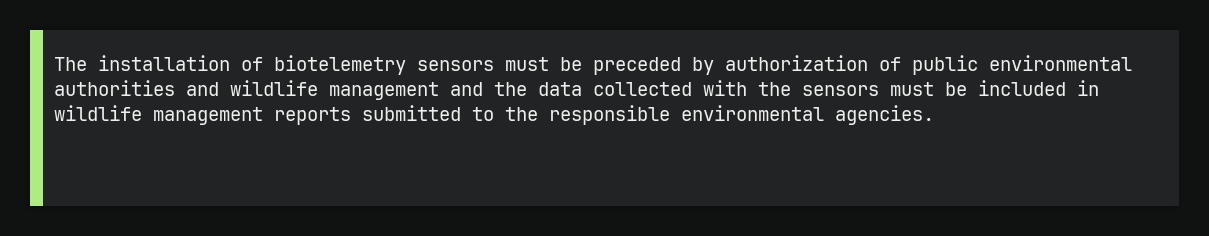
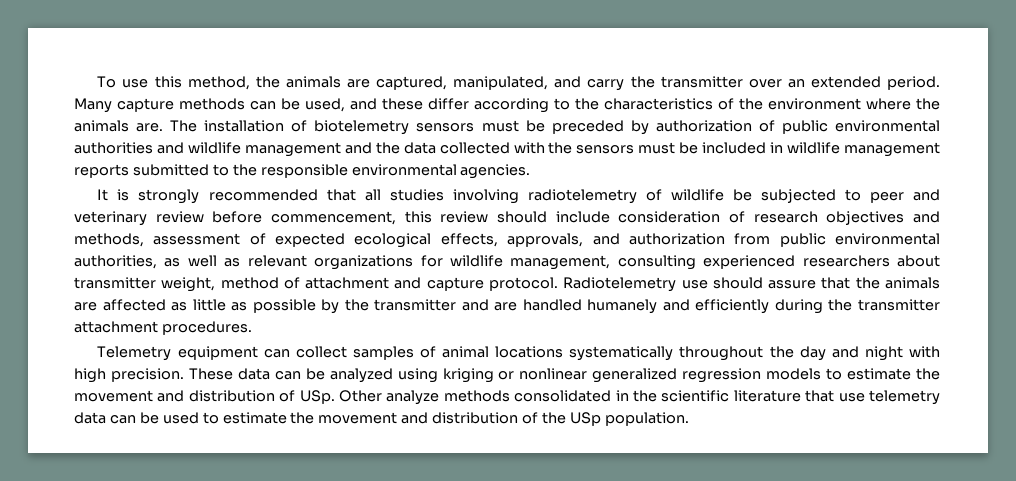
(54, 64) none -> [97,76,941,91] [74,98,940,113] [74,120,164,132] To use this method, the animals are captured, manipulated, and carry the transmitter over an extended period. Many capture methods can be used, and these differ according to the characteristics of the environment where the animals are.
(934, 115) none -> [97,189,940,204] [74,211,940,226] [74,233,941,248] [74,255,940,270] [74,277,941,292] [74,299,940,314] [74,321,252,335] [97,346,940,361] [74,368,940,383] [74,390,940,405] [74,412,689,426] // It is strongly recommended that all studies involving radiotelemetry of wildlife be subjected to peer and veterinary review before commencement, this review should include consideration of research objectives and methods, assessment of expected ecological effects, approvals, and authorization from public environmental authorities, as well as relevant organizations for wildlife management, consulting experienced researchers about transmitter weight, method of attachment and capture protocol. Radiotelemetry use should assure that the animals are affected as little as possible by the transmitter and are handled humanely and efficiently during the transmitter attachment procedures. // Telemetry equipment can collect samples of animal locations systematically throughout the day and night with high precision. These data can be analyzed using kriging or nonlinear generalized regression models to estimate the movement and distribution of USp. Other analyze methods consolidated in the scientific literature that use telemetry data can be used to estimate the movement and distribution of the USp population.

